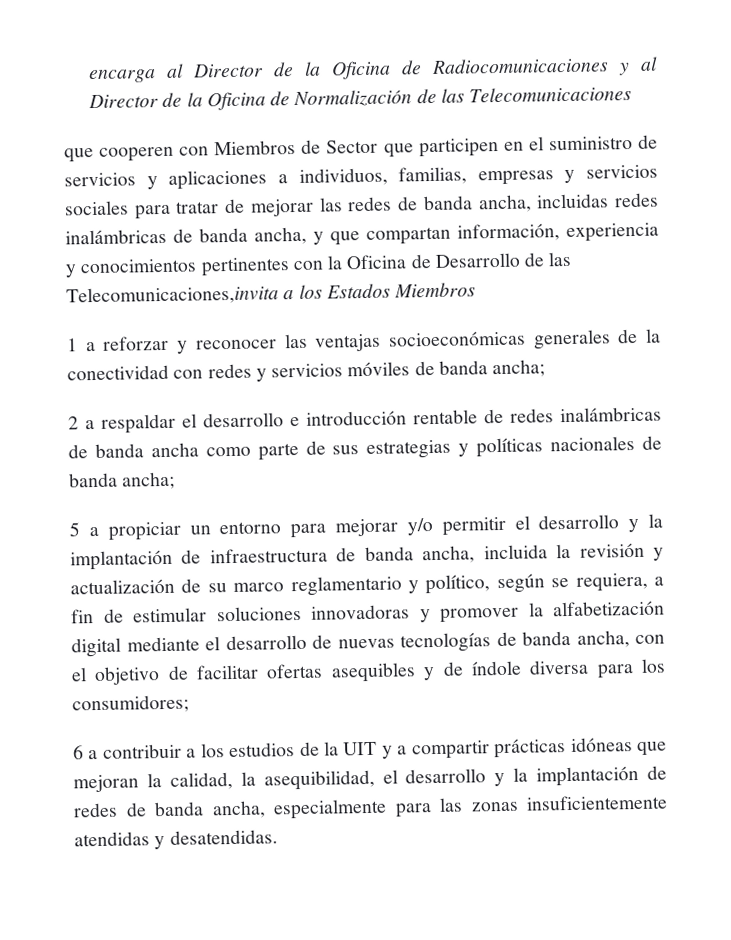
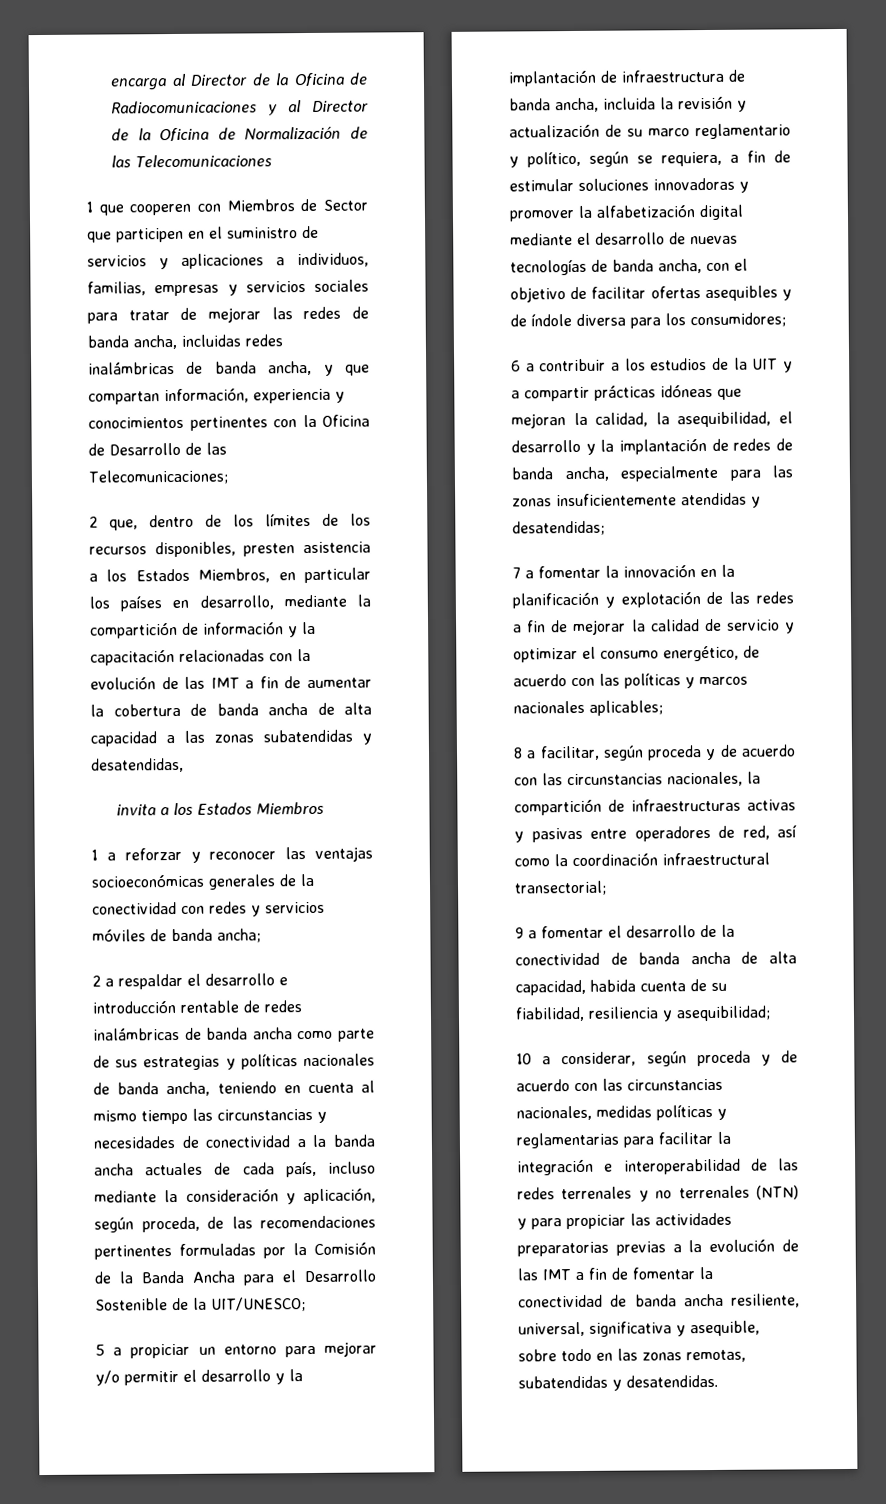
(633, 94) none -> [86,201,93,213] 1
[66,285,279,306] Telecomunicaciones,invita -> [88,469,228,485] [89,512,371,531] [89,541,371,558] [89,567,371,584] [89,594,371,612] [90,621,316,639] [90,648,311,666] [90,676,373,690] [90,702,372,717] [90,729,372,747] [91,757,184,773] [116,804,157,816] Telecomunicaciones; // 2 que, dentro de los límites de los recursos disponibles, presten asistencia a los Estados Miembros, en particular los países en desarrollo, mediante la compartición de información y la capacitación relacionadas con la evolución de las IMT a fin de aumentar la cobertura de banda ancha de alta capacidad a las zonas subatendidas y desatendidas, // invita
[122,471,176,490] ancha; -> [166,1080,375,1097] [93,1108,327,1125] [93,1134,375,1149] [94,1160,376,1178] [94,1187,376,1205] [94,1215,376,1233] [94,1241,376,1260] [94,1269,376,1286] [95,1297,306,1312] ancha, teniendo en cuenta al mismo tiempo las circunstancias y necesidades de conectividad a la banda ancha actuales de cada país, incluso mediante la consideración y aplicación, según proceda, de las recomendaciones pertinentes formuladas por la Comisión de la Banda Ancha para el Desarrollo Sostenible de la UIT/UNESCO;
(166, 843) none -> [512,520,605,536] [512,564,735,579] [512,591,794,609] [513,618,795,636] [513,645,760,663] [513,672,748,689] [513,700,663,716] [513,744,796,761] [514,771,761,787] [514,798,796,816] [514,824,797,843] [514,852,770,867] [514,880,607,896] [515,924,735,939] [515,951,797,966] [515,979,727,996] [515,1005,771,1022] [516,1050,798,1067] [516,1078,723,1092] [516,1103,727,1121] [516,1131,731,1149] [517,1158,799,1176] [517,1185,799,1202] [517,1212,732,1230] [517,1238,799,1257] [517,1266,713,1281] [518,1293,800,1308] [518,1320,760,1337] [518,1348,746,1363] [518,1375,622,1391] desatendidas; // 7 a fomentar la innovación en la planificación y explotación de las redes a fin de mejorar la calidad de servicio y optimizar el consumo energético, de acuerdo con las políticas y marcos nacionales aplicables; // 8 a facilitar, según proceda y de acuerdo con las circunstancias nacionales, la compartición de infraestructuras activas y pasivas entre operadores de red, así como la coordinación infraestructural transectorial; // 9 a fomentar el desarrollo de la conectividad de banda ancha de alta capacidad, habida cuenta de su fiabilidad, resiliencia y asequibilidad; // 10 a considerar, según proceda y de acuerdo con las circunstancias nacionales, medidas políticas y reglamentarias para facilitar la integración e interoperabilidad de las redes terrenales y no terrenales (NTN) y para propiciar las actividades preparatorias previas a la evolución de las IMT a fin de fomentar la conectividad de banda ancha resiliente, universal, significativa y asequible, sobre todo en las zonas remotas, subatendidas y

